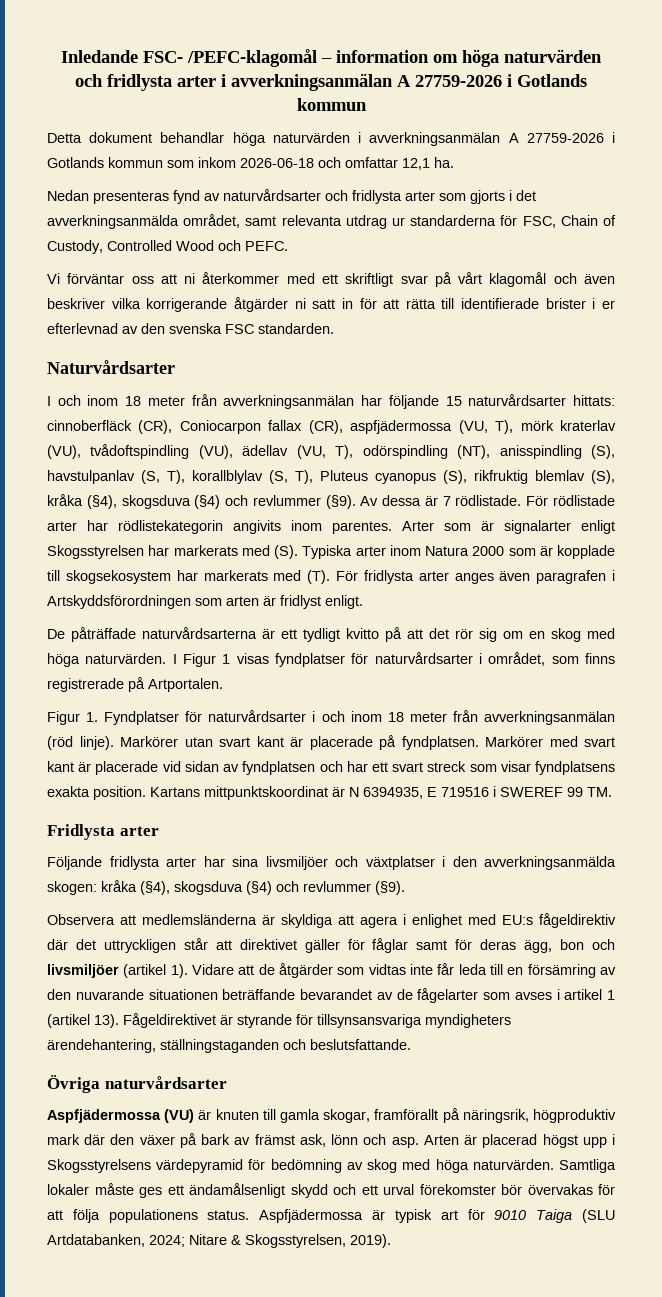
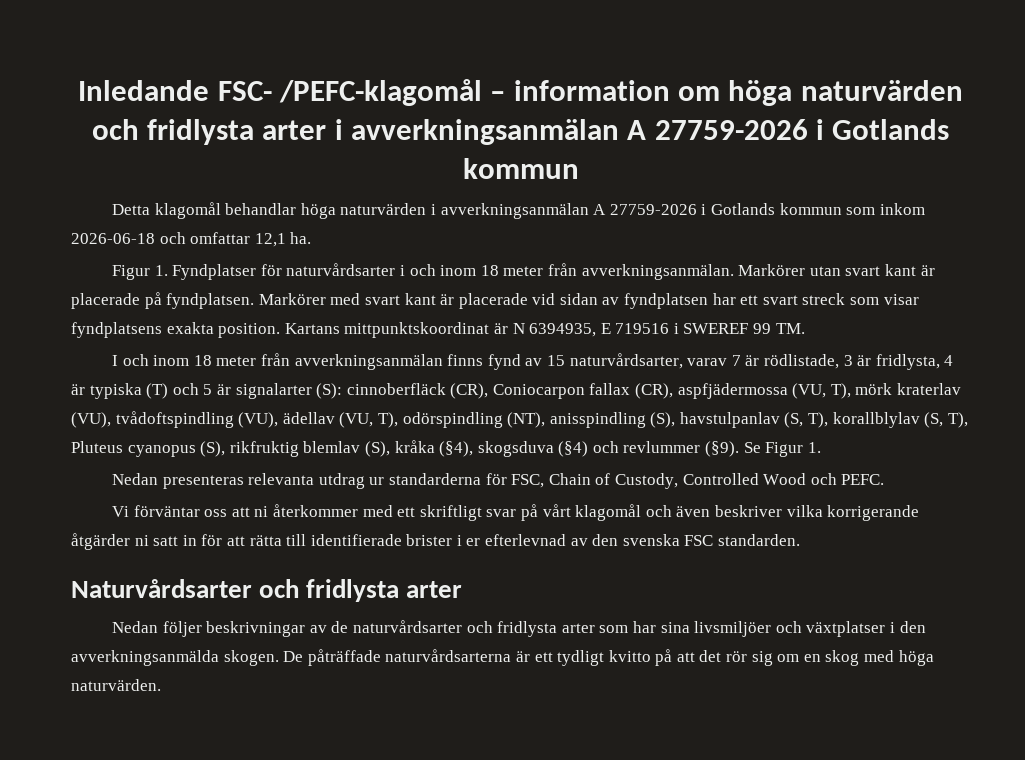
[89,132,153,143] dokument -> [154,202,221,219] klagomål
[47,189,536,204] [47,214,277,229] Nedan presenteras fynd av naturvårdsarter och fridlysta arter som gjorts i det avverkningsanmälda området, samt -> [112,263,935,280] [71,292,919,309] [71,322,805,338] [112,353,954,370] [71,383,962,399] [71,411,968,428] [71,440,821,457] [112,473,244,489] Figur 1. Fyndplatser för naturvårdsarter i och inom 18 meter från avverkningsanmälan. Markörer utan svart kant är placerade på fyndplatsen. Markörer med svart kant är placerade vid sidan av fyndplatsen har ett svart streck som visar fyndplatsens exakta position. Kartans mittpunktskoordinat är N 6394935, E 719516 i SWEREF 99 TM. // I och inom 18 meter från avverkningsanmälan finns fynd av 15 naturvårdsarter, varav 7 är rödlistade, 3 är fridlysta, 4 är typiska (T) och 5 är signalarter (S): cinnoberfläck (CR), Coniocarpon fallax (CR), aspfjädermossa (VU, T), mörk kraterlav (VU), tvådoftspindling (VU), ädellav (VU, T), odörspindling (NT), anisspindling (S), havstulpanlav (S, T), korallblylav (S, T), Pluteus cyanopus (S), rikfruktig blemlav (S), kråka (§4), skogsduva (§4) och revlummer (§9). Se Figur 1. // Nedan presenteras
[47,394,616,409] [47,420,616,434] [47,444,616,459] [47,470,615,484] [47,494,615,509] [47,520,615,534] [47,545,615,559] [47,570,615,584] [47,595,363,609] // I och inom 18 meter från avverkningsanmälan har följande 15 naturvårdsarter hittats: cinnoberfläck (CR), Coniocarpon fallax (CR), aspfjädermossa (VU, T), mörk kraterlav (VU), tvådoftspindling (VU), ädellav (VU, T), odörspindling (NT), anisspindling (S), havstulpanlav (S, T), korallblylav (S, T), Pluteus cyanopus (S), rikfruktig blemlav (S), kråka (§4), skogsduva (§4) och revlummer (§9). Av dessa är 7 rödlistade. För rödlistade arter har rödlistekategorin angivits inom parentes. Arter som är signalarter enligt Skogsstyrelsen har markerats med (S). Typiska arter inom Natura 2000 som är kopplade till skogsekosystem har markerats med (T). För fridlysta arter anges även paragrafen i Artskyddsförordningen som arten är fridlyst enligt. // -> [259,579,463,602] [112,620,926,637] [71,650,279,666] och fridlysta arter // Nedan följer beskrivningar av de naturvårdsarter och fridlysta arter som har sina livsmiljöer och växtplatser i den avverkningsanmälda skogen.
[172,652,615,667] [47,677,223,692] [47,710,615,725] [47,735,615,750] [47,761,616,775] [47,786,612,800] [47,824,159,840] [47,856,616,870] [47,880,405,895] [47,913,616,928] [47,938,616,953] [47,963,616,978] [47,988,615,1003] [47,1013,511,1028] [47,1039,411,1053] [47,1075,227,1093] [47,1108,616,1123] [47,1133,616,1148] [47,1159,616,1173] [47,1183,615,1198] [47,1209,615,1223] [47,1234,391,1248] I Figur 1 visas fyndplatser för naturvårdsarter i området, som finns registrerade på Artportalen. // Figur 1. Fyndplatser för naturvårdsarter i och inom 18 meter från avverkningsanmälan (röd linje). Markörer utan svart kant är placerade på fyndplatsen. Markörer med svart kant är placerade vid sidan av fyndplatsen och har ett svart streck som visar fyndplatsens exakta position. Kartans mittpunktskoordinat är N 6394935, E 719516 i SWEREF 99 TM. // Fridlysta arter // Följande fridlysta arter har sina livsmiljöer och växtplatser i den avverkningsanmälda skogen: kråka (§4), skogsduva (§4) och revlummer (§9). // Observera att medlemsländerna är skyldiga att agera i enlighet med EU:s fågeldirektiv där det uttryckligen står att direktivet gäller för fåglar samt för deras ägg, bon och livsmiljöer (artikel 1). Vidare att de åtgärder som vidtas inte får leda till en försämring av den nuvarande situationen beträffande bevarandet av de fågelarter som avses i artikel 1 (artikel 13). Fågeldirektivet är styrande för tillsynsansvariga myndigheters ärendehantering, ställningstaganden och beslutsfattande. // Övriga naturvårdsarter // Aspfjädermossa (VU) är knuten till gamla skogar, framförallt på näringsrik, högproduktiv mark där den växer på bark av främst ask, lönn och asp. Arten är placerad högst upp i Skogsstyrelsens värdepyramid för bedömning av skog med höga naturvärden. Samtliga lokaler måste ges ett ändamålsenligt skydd och ett urval förekomster bör övervakas för att följa populationens status. Aspfjädermossa är typisk art för 9010 Taiga (SLU Artdatabanken, 2024; Nitare & Skogsstyrelsen, 2019). -> (161, 685) none

